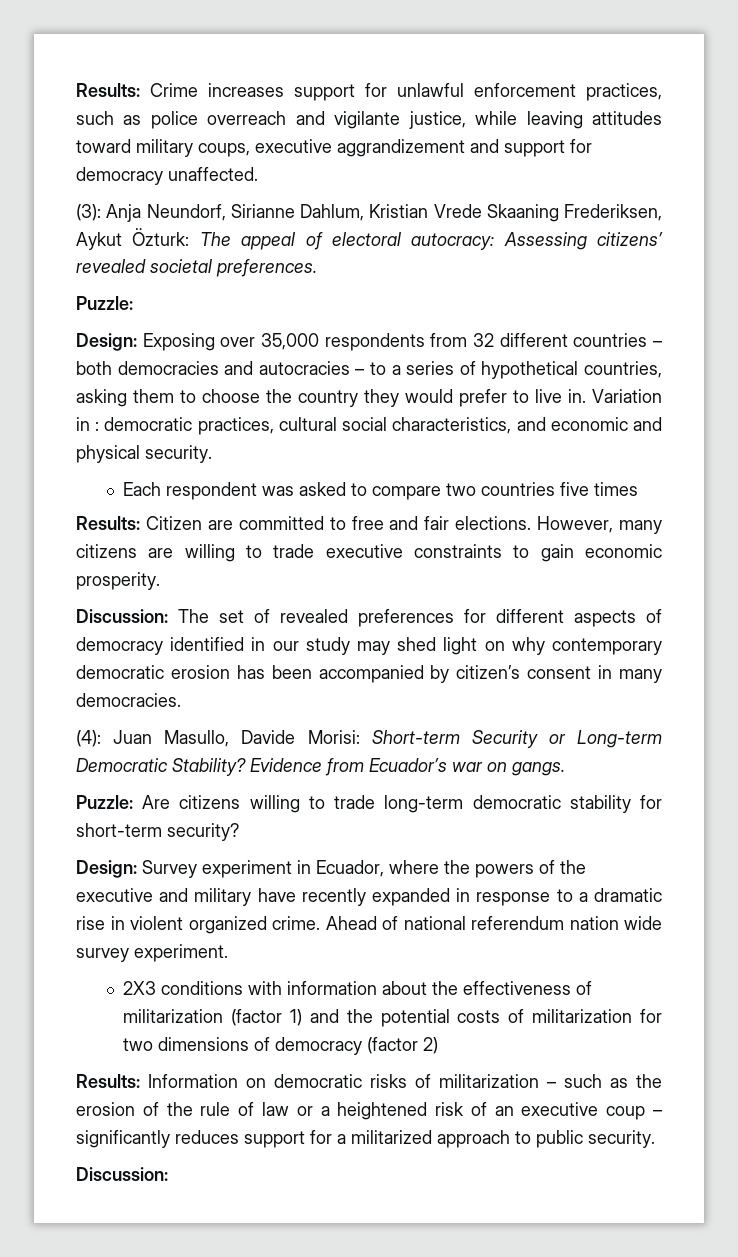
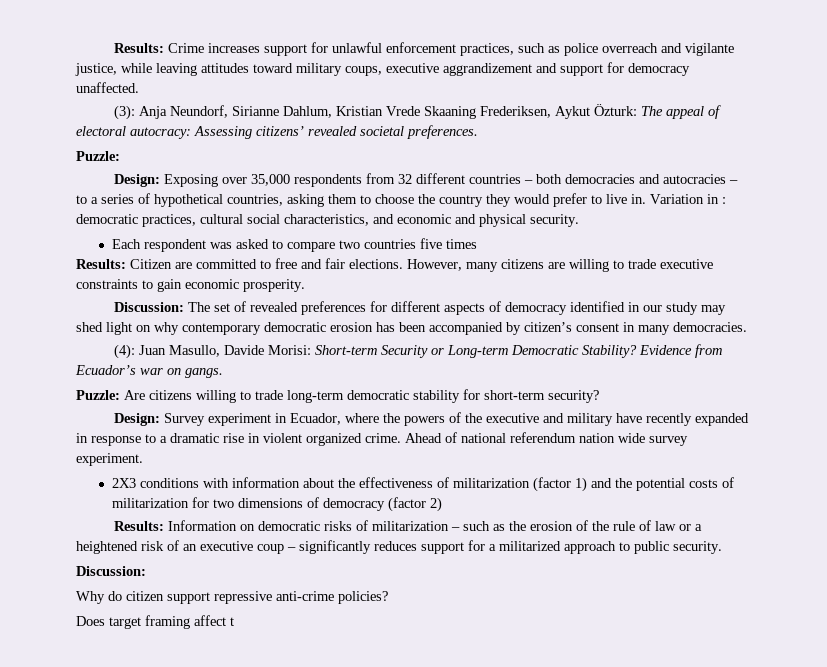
(168, 1174) none -> [76,591,388,604] [76,615,234,629] // Why do citizen support repressive anti-crime policies? // Does target framing affect t

